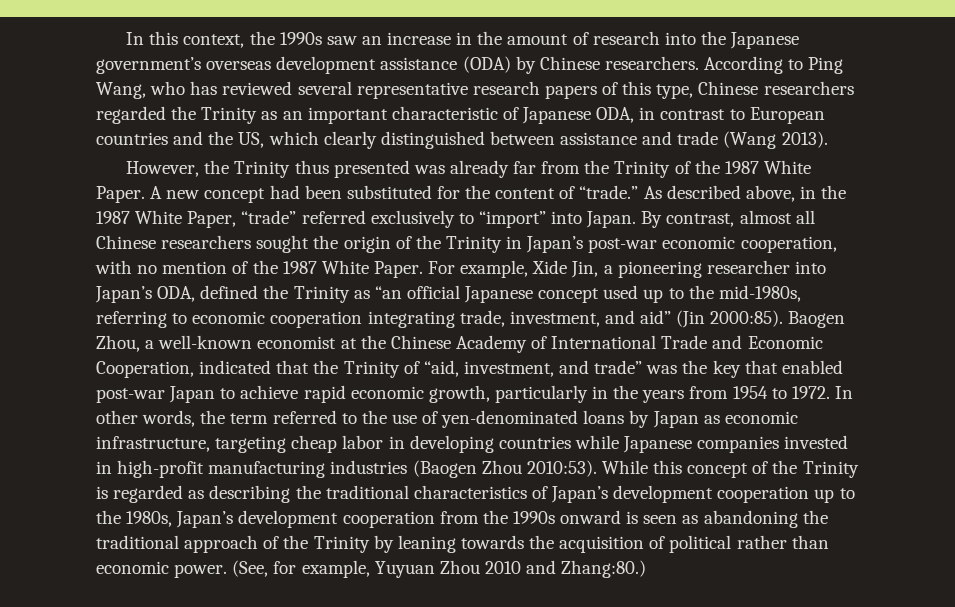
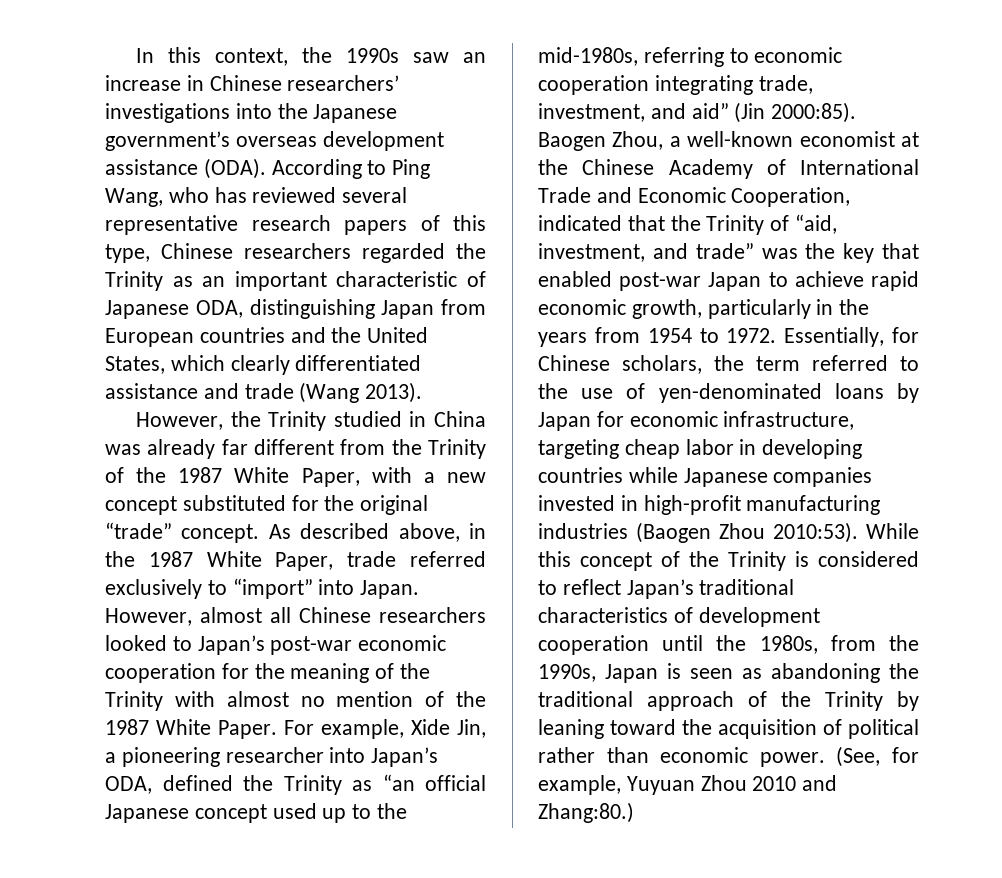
[477,31,660,45] the amount of research -> [209,75,400,91] [105,103,230,123] Chinese researchers’ investigations
[462,56,699,74] (ODA) by Chinese researchers. -> [203,158,266,179] (ODA).
[639,107,745,120] in contrast to -> [249,299,486,319] distinguishing Japan from
[238,131,555,149] US, which clearly distinguished between -> [367,327,429,343] [105,355,422,375] United States, which clearly differentiated
[294,160,410,178] thus presented -> [333,411,486,427] studied in China
(537, 167) none -> [253,439,334,455] different
[96,185,639,203] Paper. A new concept had been substituted for the content of “trade.” -> [301,467,487,487] [105,495,429,515] [105,522,260,543] Paper, with a new concept substituted for the original “trade” concept.
[241,210,297,224] “trade” -> [347,551,397,567] trade
[641,211,735,228] By contrast, -> [105,608,192,626] However,
[256,235,837,253] [95,260,132,274] sought the origin of the Trinity in Japan’s post-war economic cooperation, with -> [105,635,447,655] [105,663,431,683] [105,691,289,711] looked to Japan’s post-war economic cooperation for the meaning of the Trinity with almost
[834,386,853,399] [96,410,196,427] In other words, -> [784,327,919,347] [538,355,702,374] Essentially, for Chinese scholars,
[703,415,720,424] as -> [596,411,624,427] for
[113,485,321,503] regarded as describing the -> [818,551,919,567] [538,579,694,599] considered to reflect Japan’s
[551,485,855,503] [96,510,622,528] Japan’s development cooperation up to the 1980s, Japan’s development cooperation from the 1990s onward -> [698,607,820,627] [538,635,919,655] [538,664,658,683] development cooperation until the 1980s, from the 1990s, Japan
[460,535,524,549] towards -> [610,719,676,735] toward

